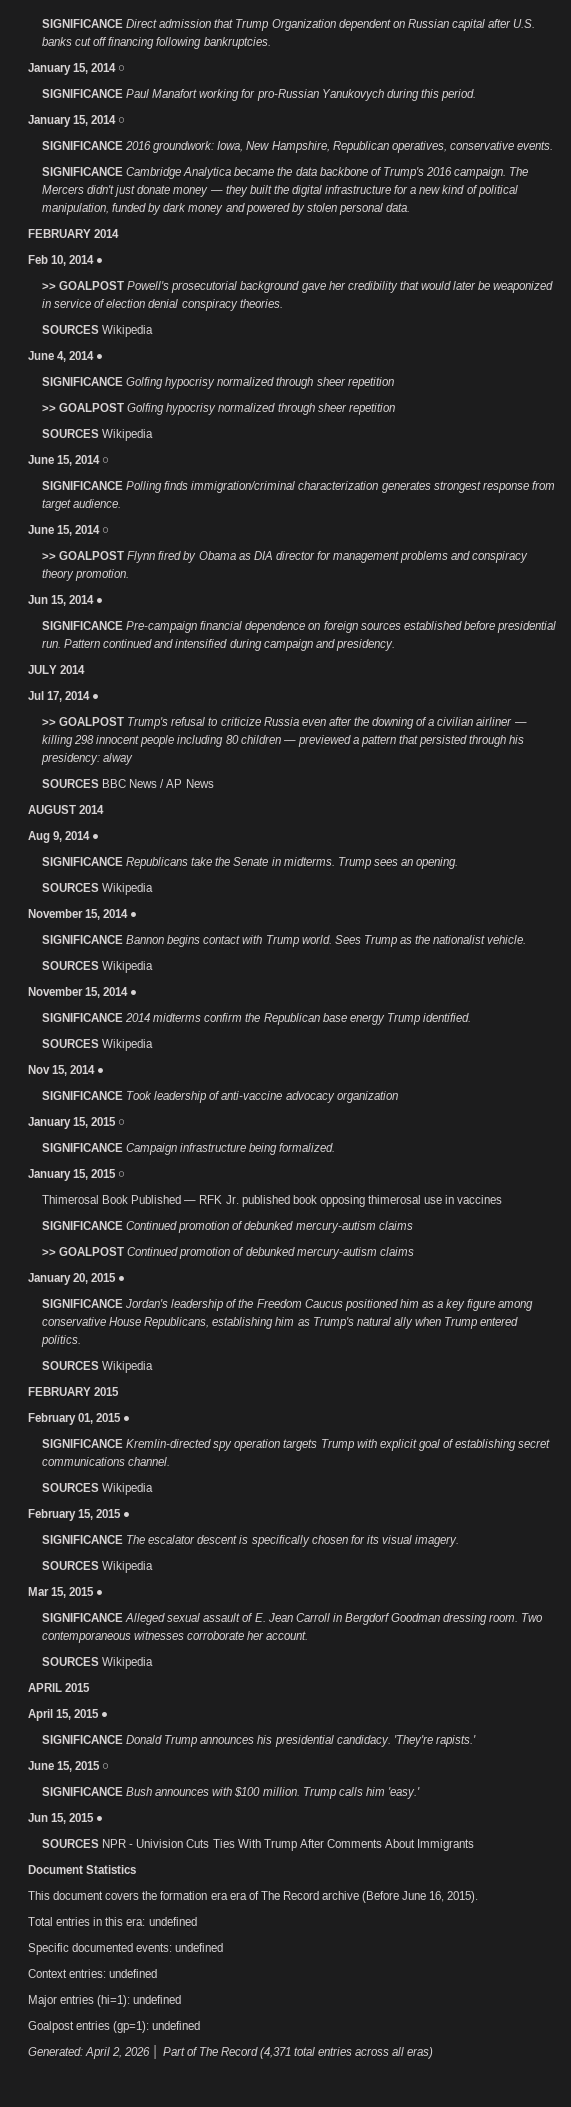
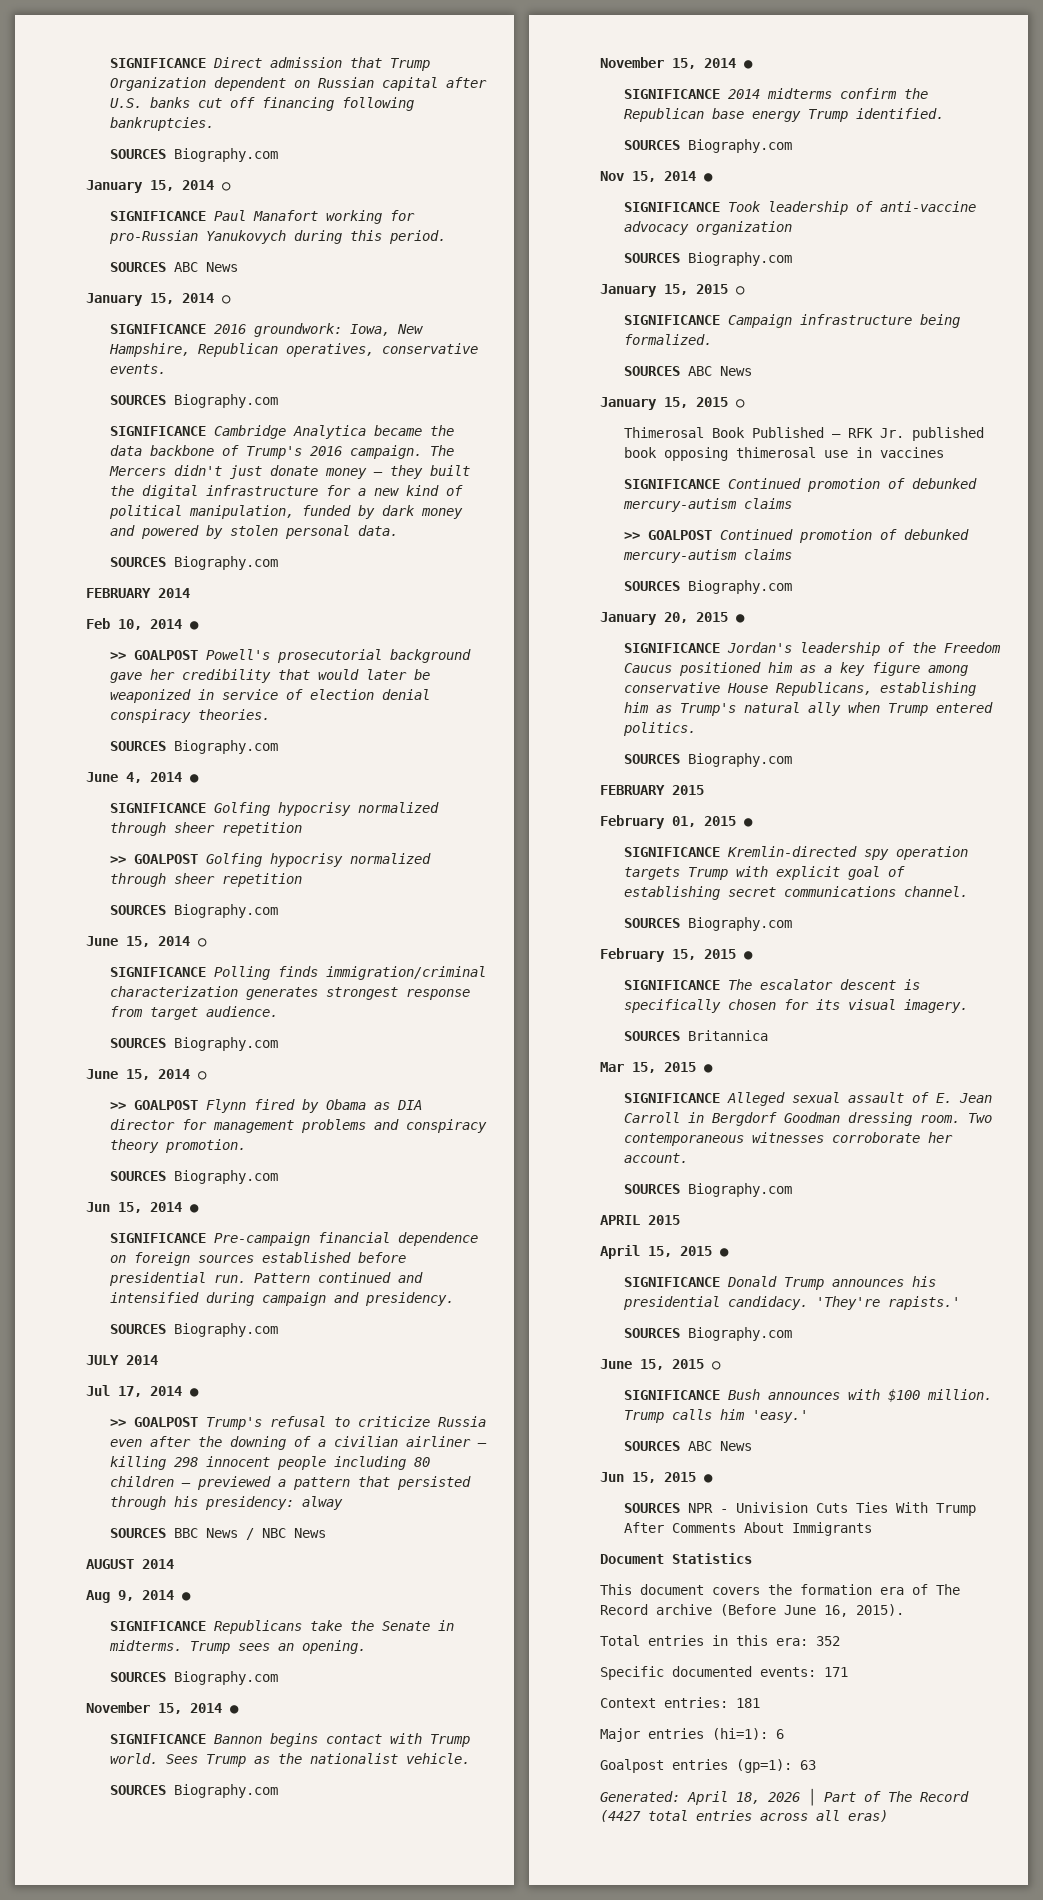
(271, 43) none -> [109,148,278,162] // SOURCES Biography.com
(476, 95) none -> [109,262,238,272] // SOURCES ABC News
(553, 145) none -> [109,394,278,408] // SOURCES Biography.com
(411, 207) none -> [109,556,278,570] // SOURCES Biography.com
[102,325,154,337] Wikipedia -> [173,740,278,754] Biography.com
[102,429,154,441] Wikipedia -> [173,904,278,918] Biography.com
(122, 503) none -> [109,1037,278,1051] // SOURCES Biography.com
(130, 575) none -> [109,1170,278,1184] // SOURCES Biography.com
(395, 645) none -> [109,1323,278,1337] // SOURCES Biography.com
[166,779,183,788] AP -> [261,1528,286,1538] NBC
[102,883,154,895] Wikipedia -> [173,1671,278,1685] Biography.com
[102,961,154,973] Wikipedia -> [173,1784,278,1798] Biography.com
[102,1039,154,1051] Wikipedia -> [687,139,792,153] Biography.com
(398, 1097) none -> [623,252,792,266] // SOURCES Biography.com
(336, 1147) none -> [623,366,752,376] // SOURCES ABC News
(414, 1251) none -> [623,580,792,594] // SOURCES Biography.com
[102,1361,154,1373] Wikipedia -> [687,753,792,767] Biography.com
[102,1483,154,1495] Wikipedia -> [687,917,792,931] Biography.com
[102,1561,154,1573] Wikipedia -> [687,1030,768,1041] Britannica
[102,1657,154,1669] Wikipedia -> [687,1183,792,1197] Biography.com
(476, 1741) none -> [623,1327,792,1341] // SOURCES Biography.com
(420, 1793) none -> [623,1441,752,1451] // SOURCES ABC News
[229,1892,247,1900] era -> (904, 1591) none
[148,1917,197,1926] undefined -> [816,1636,840,1646] 352
[175,1943,224,1952] undefined -> [824,1667,848,1677] 171
[109,1969,158,1978] undefined -> [736,1698,760,1708] 181
[133,1995,182,2004] undefined -> [776,1729,784,1739] 6
[152,2021,201,2030] undefined -> [800,1760,816,1770] 63
[112,2047,123,2058] 2, -> [736,1792,760,1804] 18,
[259,2047,291,2059] (4,371 -> [600,1810,641,1822] (4427

